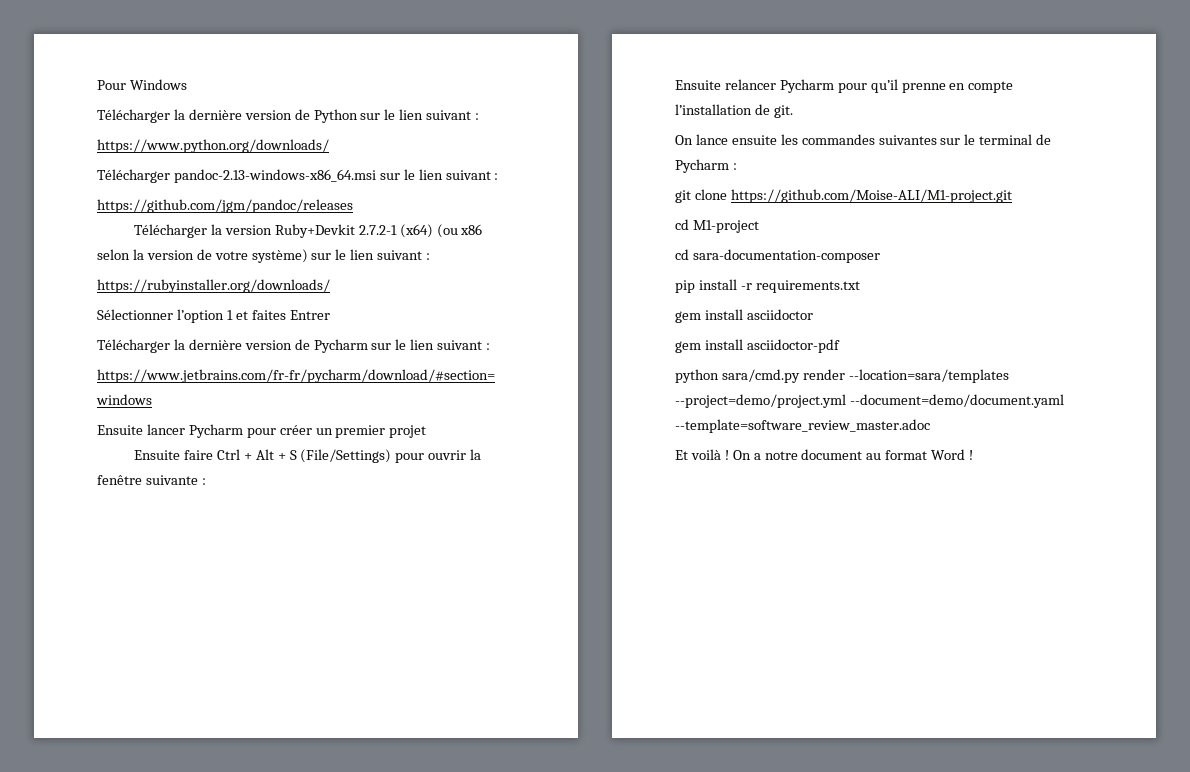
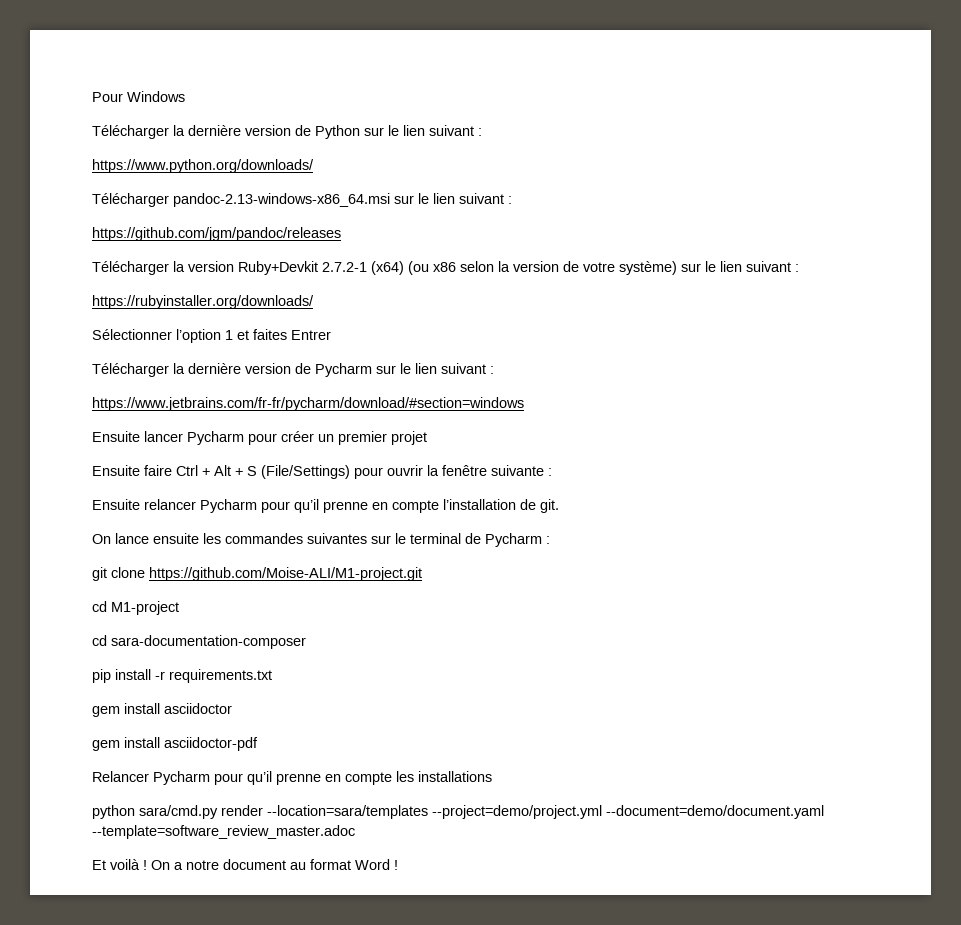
(840, 346) none -> [92,771,492,785] // Relancer Pycharm pour qu’il prenne en compte les installations

